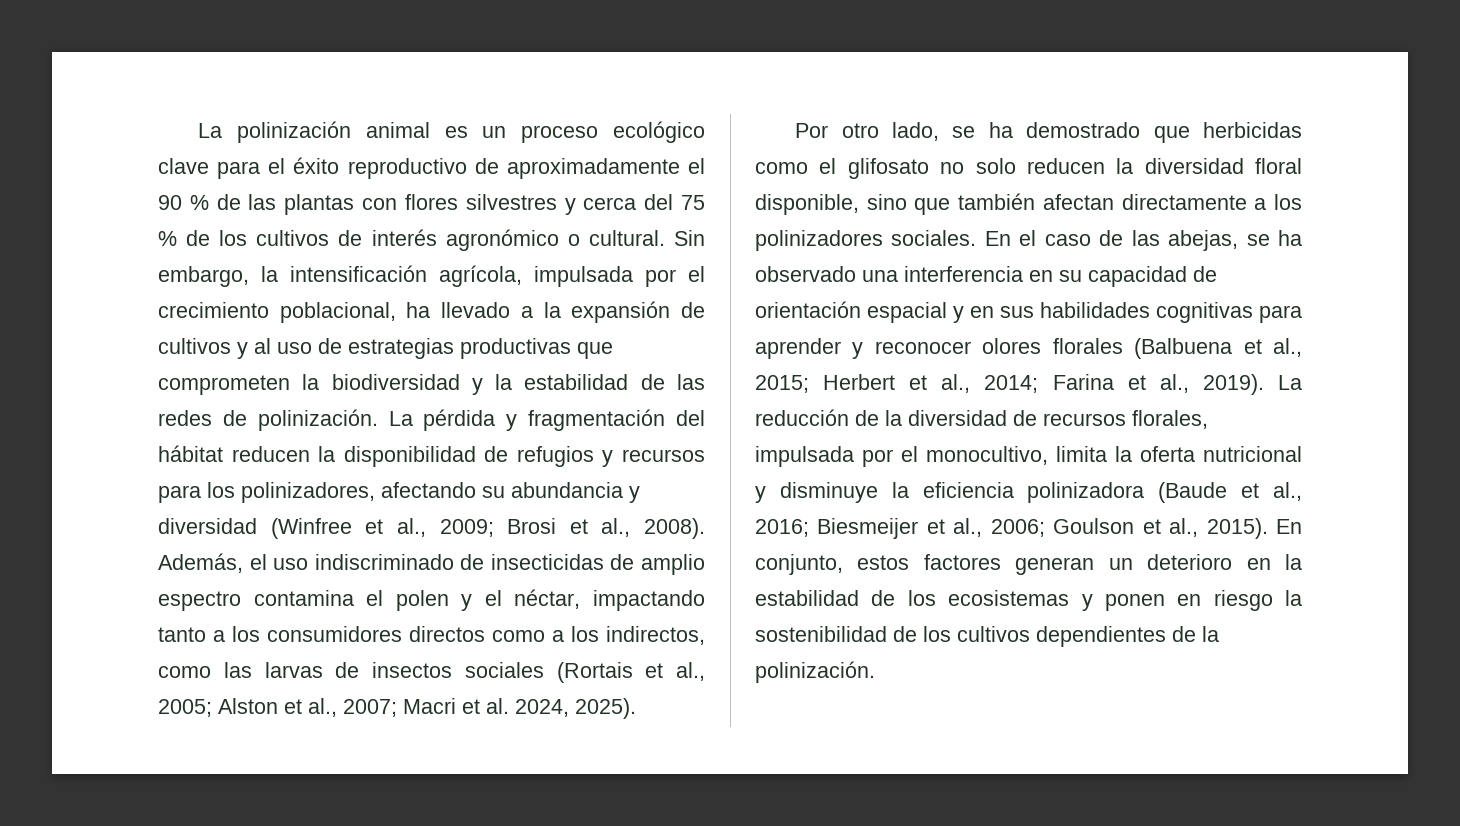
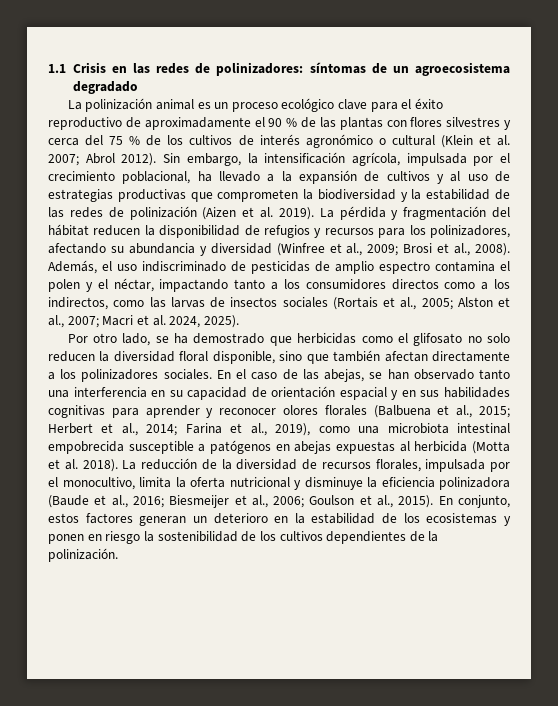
(198, 130) none -> [48,62,511,76] [72,81,138,94] 1.1 Crisis en las redes de polinizadores: síntomas de un agroecosistema degradado //
[588,230,665,246] cultural. -> [391,135,510,148] [48,153,157,166] cultural (Klein et al. 2007; Abrol 2012).
[257,409,378,431] polinización. -> [129,206,314,220] polinización (Aizen et al. 2019).
[490,554,604,570] insecticidas -> [251,261,310,274] pesticidas
[1278,230,1302,246] [755,266,856,282] ha observado -> [387,369,510,380] han observado tanto
[1202,374,1264,395] 2019). -> [275,423,510,436] [48,440,511,454] [48,459,118,472] 2019), como una microbiota intestinal empobrecida susceptible a patógenos en abejas expuestas al herbicida (Motta et al. 2018).

